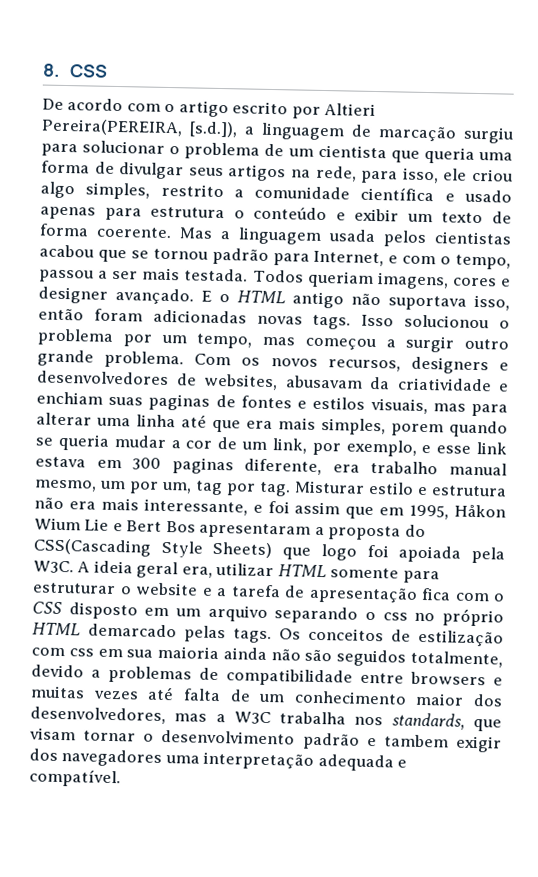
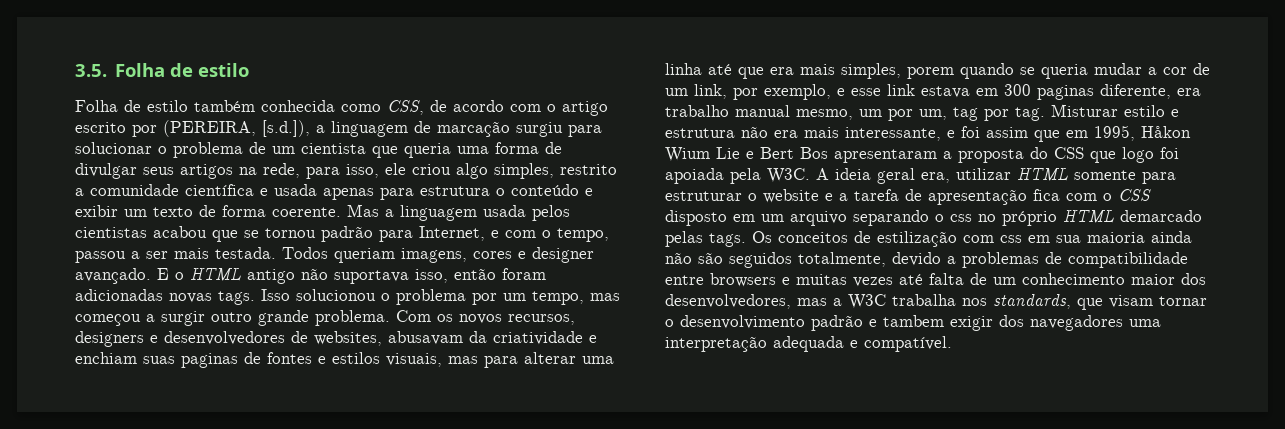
[42,63,109,78] [42,98,64,110] 8. CSS // De -> [75,63,250,77] [75,100,447,115] 3.5. Folha de estilo // Folha de estilo também conhecida como CSS, de
[324,103,377,117] [41,118,183,137] Altieri Pereira(PEREIRA, -> [163,120,256,137] (PEREIRA,
[463,189,512,203] usado -> [274,184,317,196] usada
[33,538,273,559] CSS(Cascading Style Sheets) -> [1054,147,1084,159] CSS

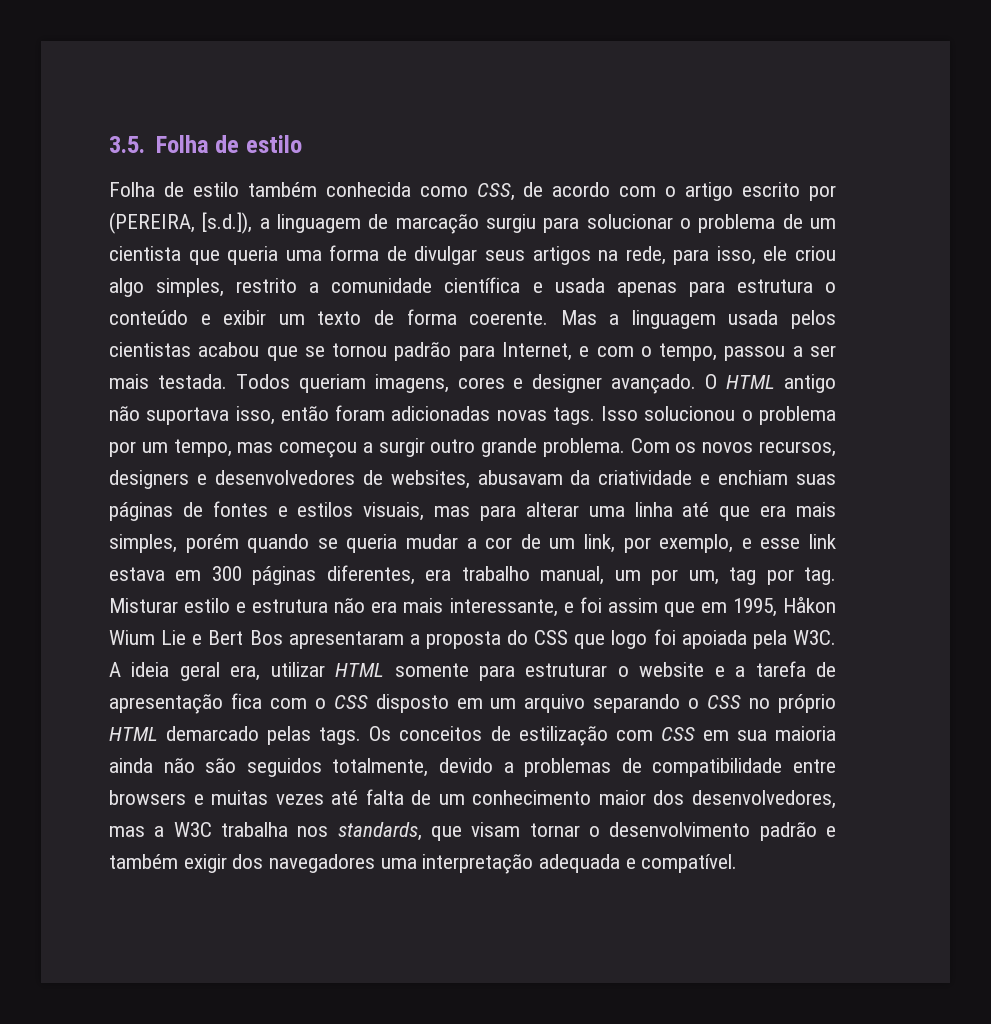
[157,268,184,280] E o -> [705,374,718,389] O
[181,353,238,368] paginas -> [109,502,173,521] páginas
[907,67,954,79] porem -> [185,534,239,553] porém
[1037,84,1201,100] [665,105,853,120] paginas diferente, era trabalho manual mesmo, -> [252,565,605,585] páginas diferentes, era trabalho manual,
[950,214,972,222] css -> [707,695,742,709] CSS
[1000,235,1022,243] css -> [660,727,695,741] CSS
[883,315,944,327] tambem -> [109,854,178,869] também

